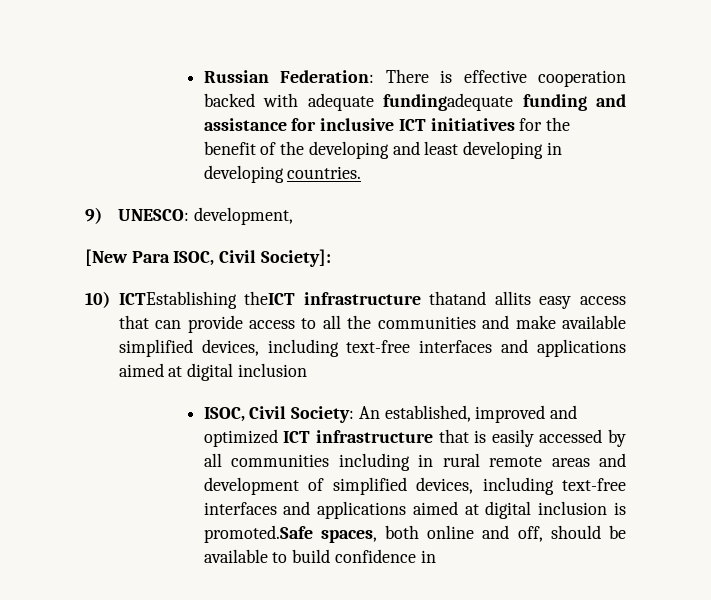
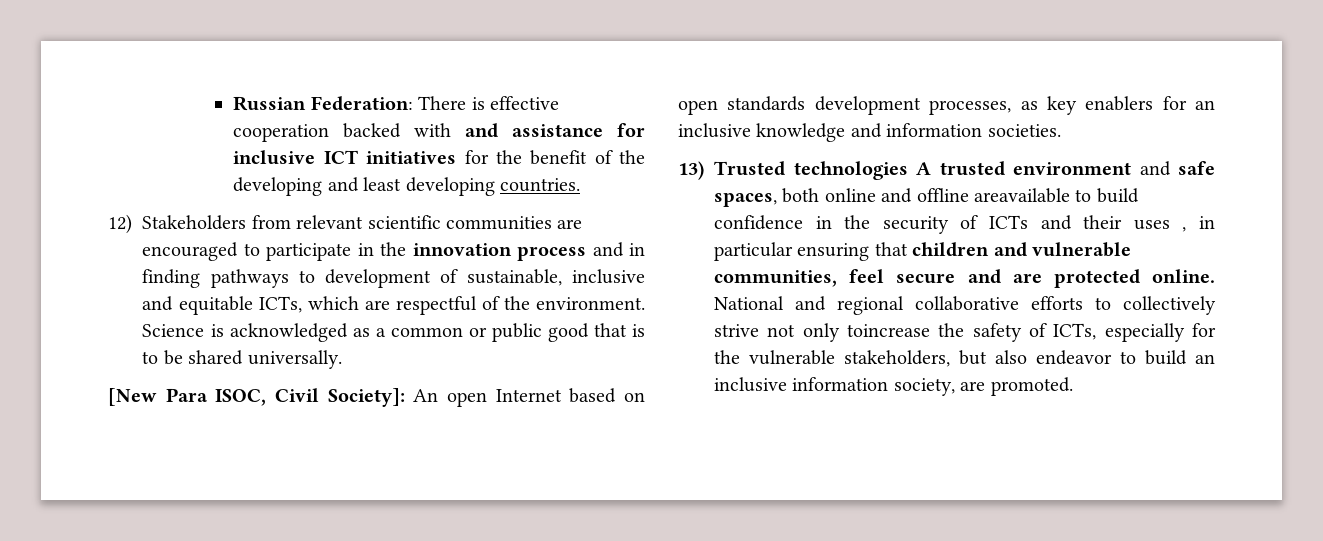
[307,93,587,111] adequate fundingadequate funding -> (452, 130) none
[546,142,562,155] [203,165,284,183] in developing -> (495, 186) none
[85,207,293,225] 9) UNESCO: development, -> [108,214,583,234] [142,242,645,261] [142,269,645,288] [142,296,645,315] [142,323,645,342] [142,350,342,369] 12) Stakeholders from relevant scientific communities are encouraged to participate in the innovation process and in finding pathways to development of sustainable, inclusive and equitable ICTs, which are respectful of the environment. Science is acknowledged as a common or public good that is to be shared universally.
[85,291,626,309] [118,315,626,333] [118,339,626,357] [118,363,307,381] [203,405,578,423] [203,429,626,447] [203,453,626,471] [203,477,626,495] [203,501,626,519] [203,525,626,543] [203,549,436,563] // 10) ICTEstablishing theICT infrastructure thatand allits easy access that can provide access to all the communities and make available simplified devices, including text-free interfaces and applications aimed at digital inclusion // ISOC, Civil Society: An established, improved and optimized ICT infrastructure that is easily accessed by all communities including in rural remote areas and development of simplified devices, including text-free interfaces and applications aimed at digital inclusion is promoted.Safe spaces, both online and off, should be available to build confidence in -> [413,388,645,407] [678,96,1215,115] [678,123,1061,142] [678,161,1215,180] [714,188,1139,207] [714,215,1215,234] [714,242,1131,261] [714,269,1215,288] [714,296,1216,315] [714,323,1216,342] [714,350,1215,367] [714,377,1073,396] An open Internet based on open standards development processes, as key enablers for an inclusive knowledge and information societies. // 13) Trusted technologies A trusted environment and safe spaces, both online and offline areavailable to build confidence in the security of ICTs and their uses , in particular ensuring that children and vulnerable communities, feel secure and are protected online. National and regional collaborative efforts to collectively strive not only toincrease the safety of ICTs, especially for the vulnerable stakeholders, but also endeavor to build an inclusive information society, are promoted.

